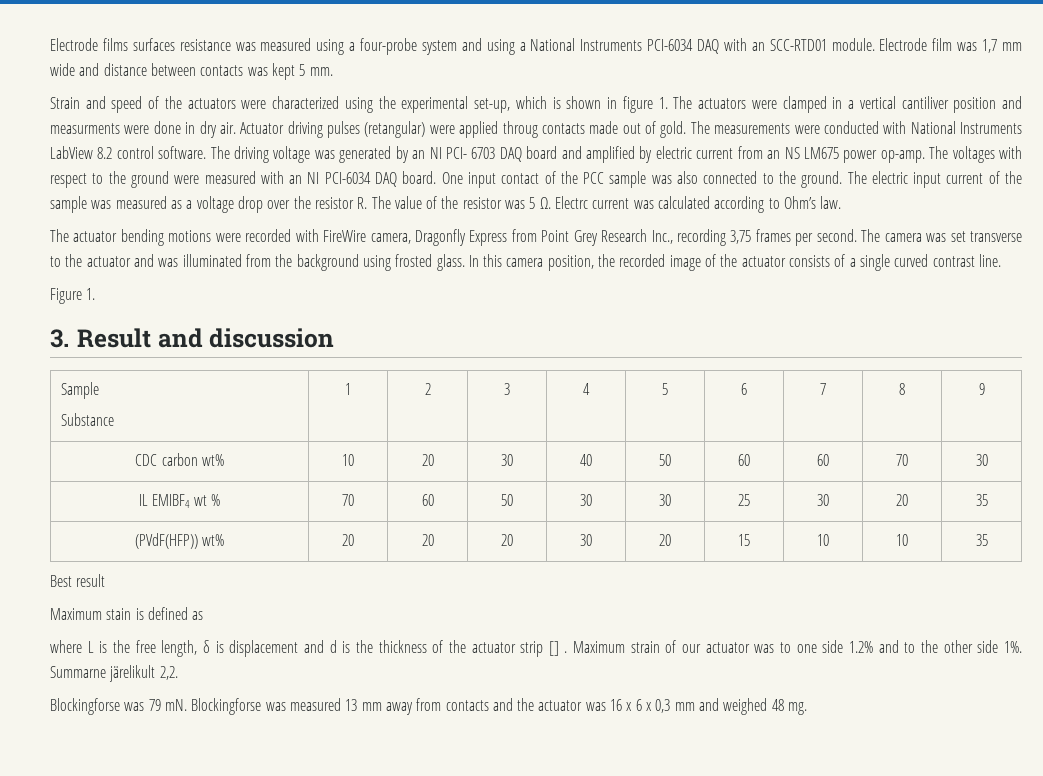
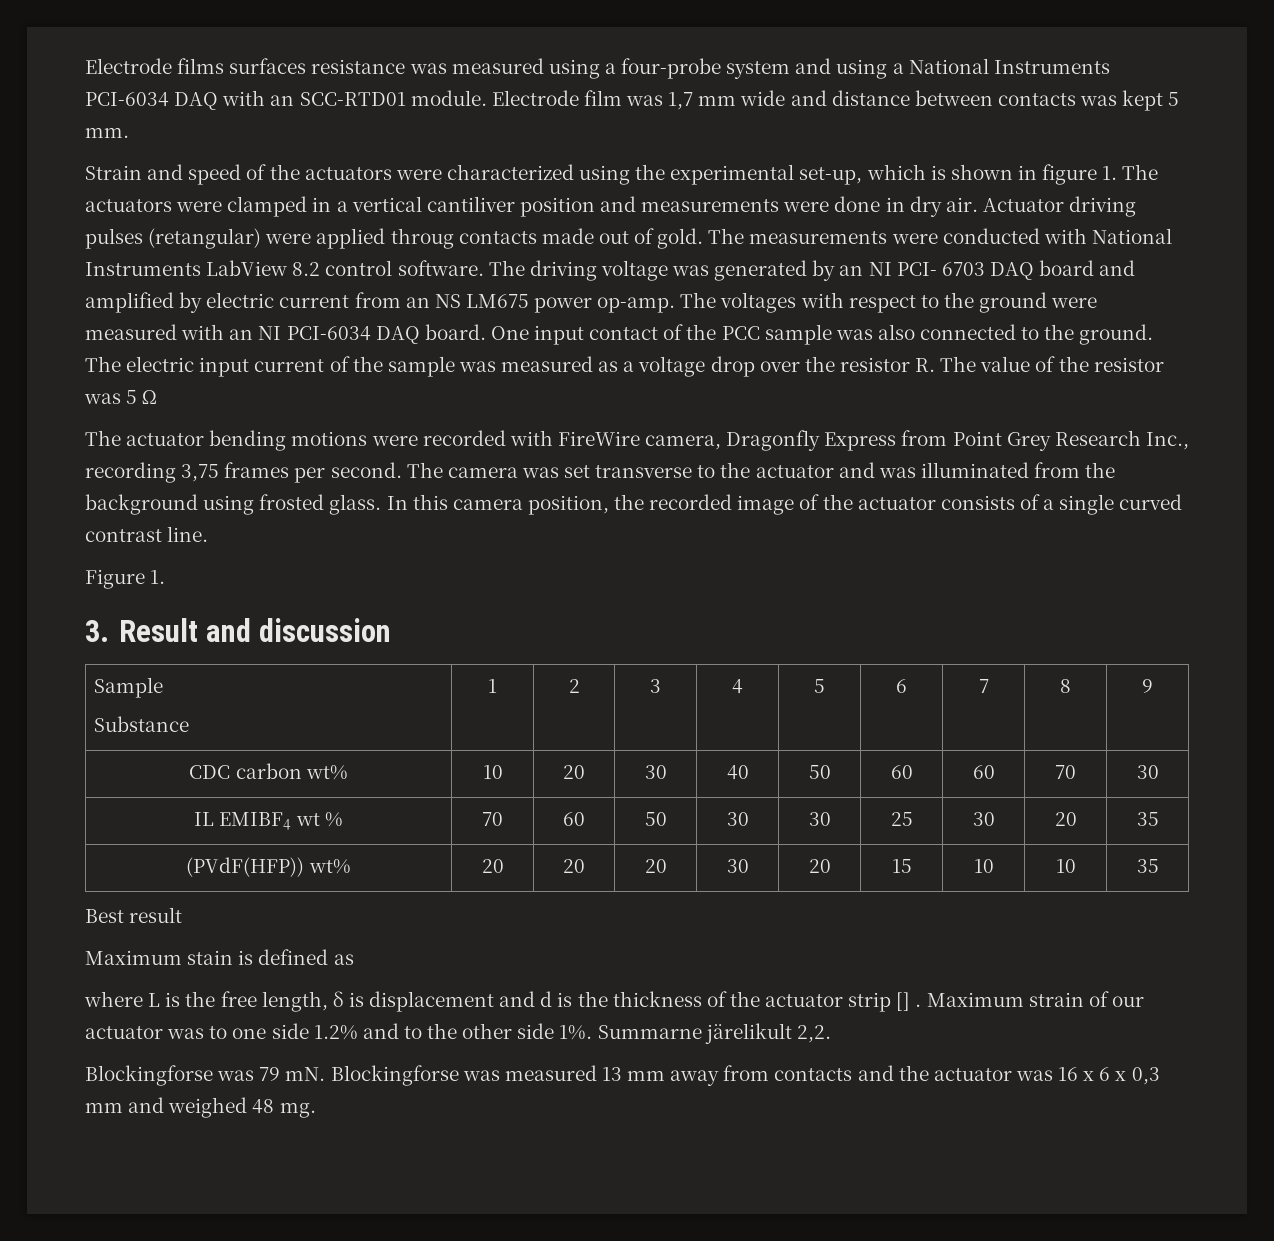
[50,123,120,134] measurments -> [641,199,780,212] measurements
[539,196,842,213] Ω. Electrc current was calculated according to Ohm’s law. -> [142,390,158,404] Ω

